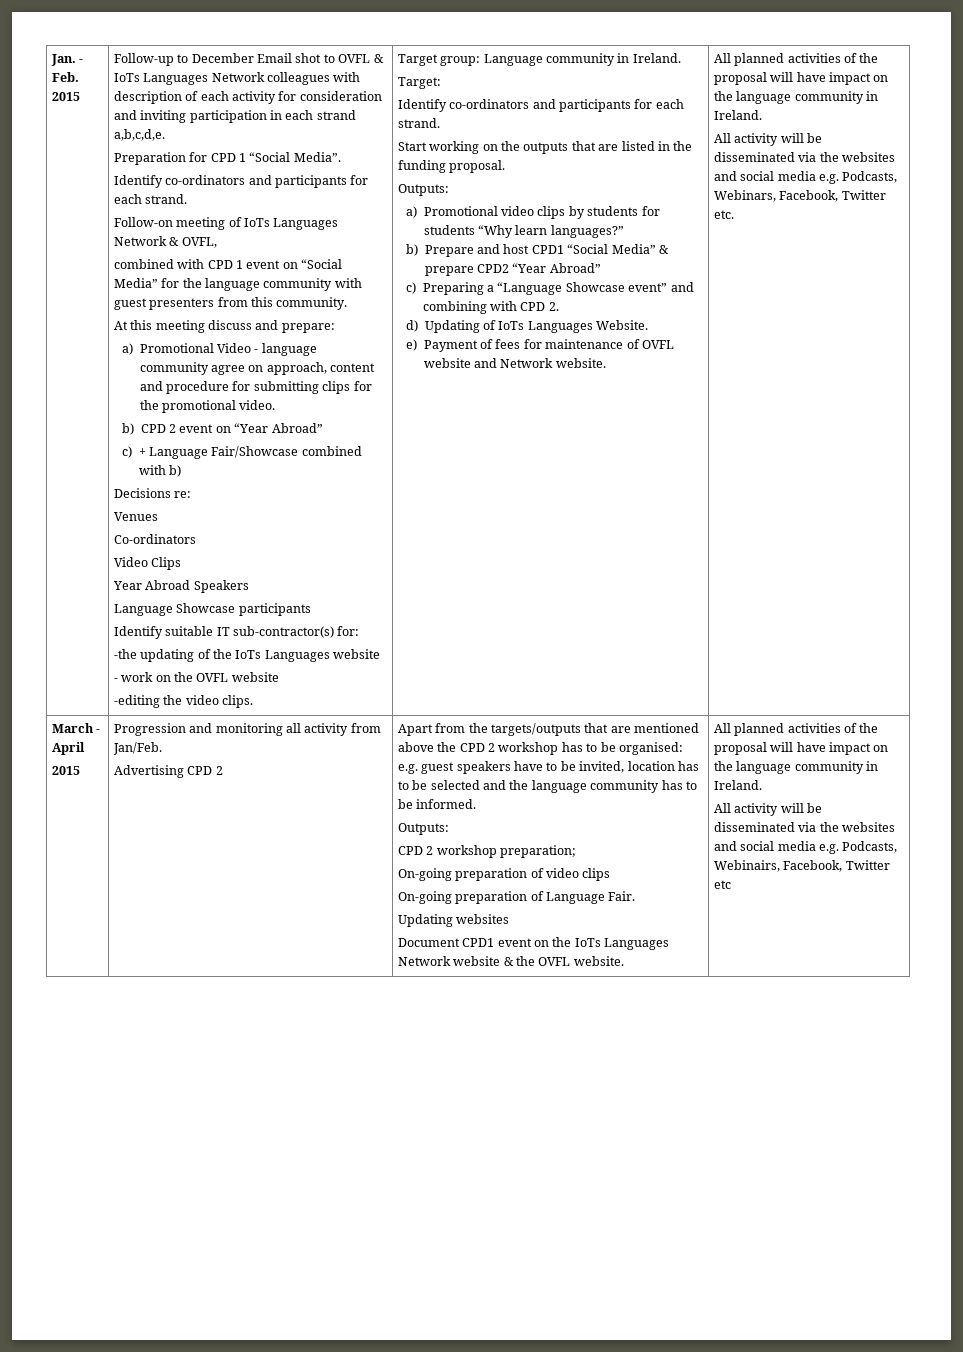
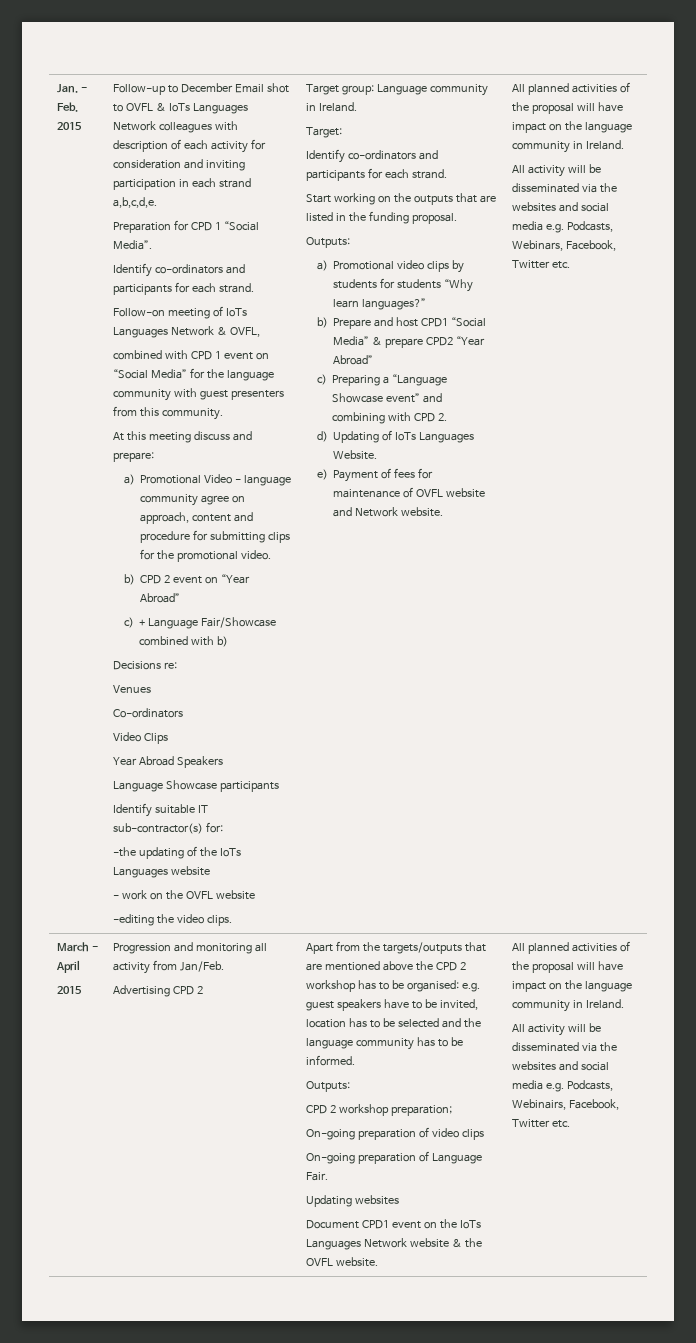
[713,880,731,889] etc -> [551,1120,570,1128] etc.

